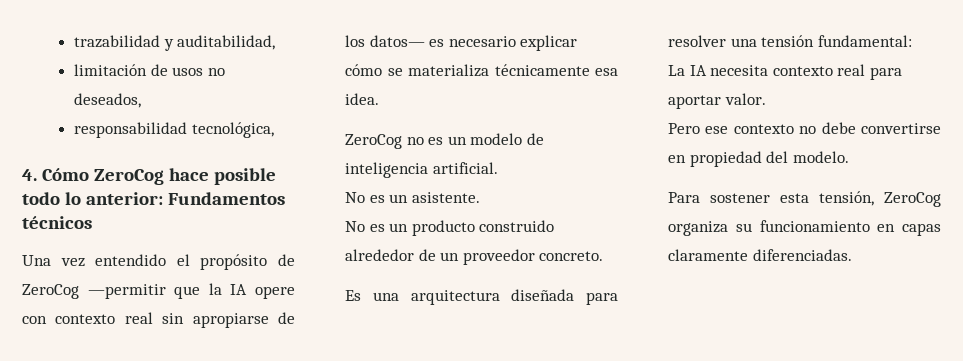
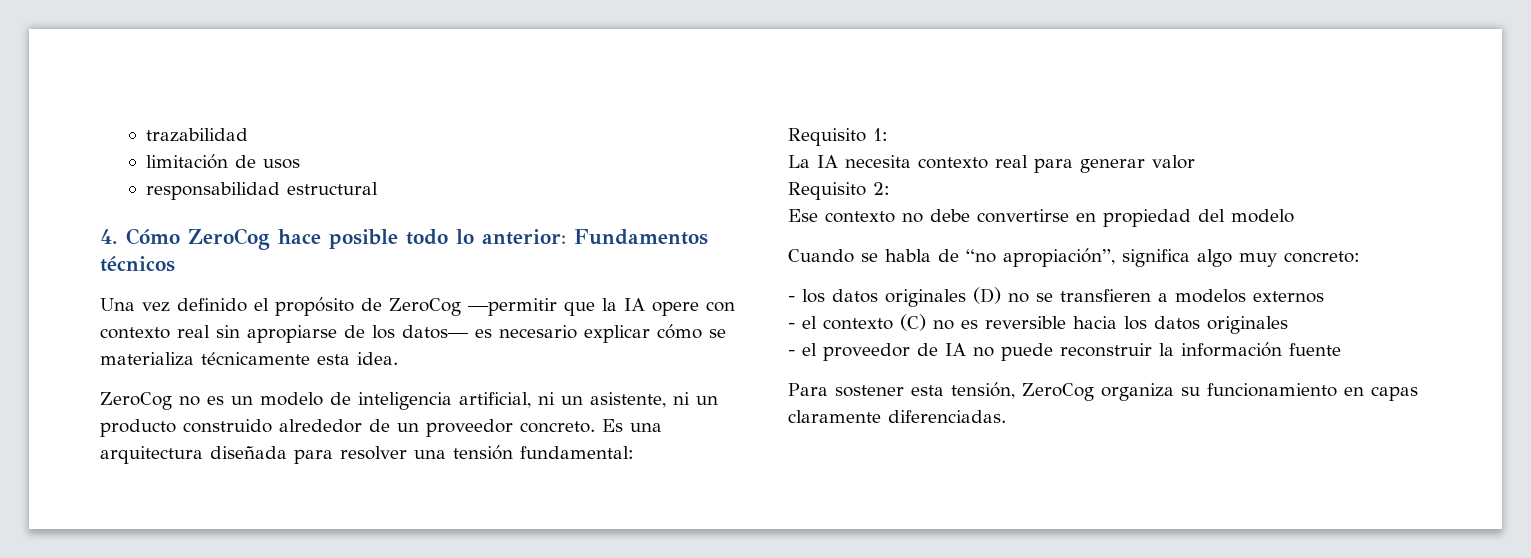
[163,35,276,51] y auditabilidad, -> (249, 135) none
[207,68,225,76] [74,93,142,108] no deseados, -> (301, 164) none
[191,122,274,138] tecnológica, -> [287,182,379,195] estructural
[95,254,167,266] entendido -> [177,298,247,312] definido
[595,68,618,76] esa -> [317,354,350,365] esta
[432,162,498,174] [345,192,480,203] [345,221,385,232] artificial. // No es un asistente. // No es -> [459,392,690,408] artificial, ni un asistente, ni
(604, 256) // -> (595, 427) none
(912, 41) none -> [788,128,888,146] // Requisito 1:
[668,93,766,109] [668,123,729,134] aportar valor. // Pero ese -> [1080,155,1195,173] [788,182,890,200] [788,209,818,222] generar valor // Requisito 2: // Ese
[792,151,849,163] modelo. -> [1231,209,1294,223] [788,248,1360,267] [788,287,1324,307] [788,314,1288,334] [788,342,1341,361] modelo // Cuando se habla de “no apropiación”, significa algo muy concreto: // - los datos originales (D) no se transfieren a modelos externos // - el contexto (C) no es reversible hacia los datos originales // - el proveedor de IA no puede reconstruir la información fuente

